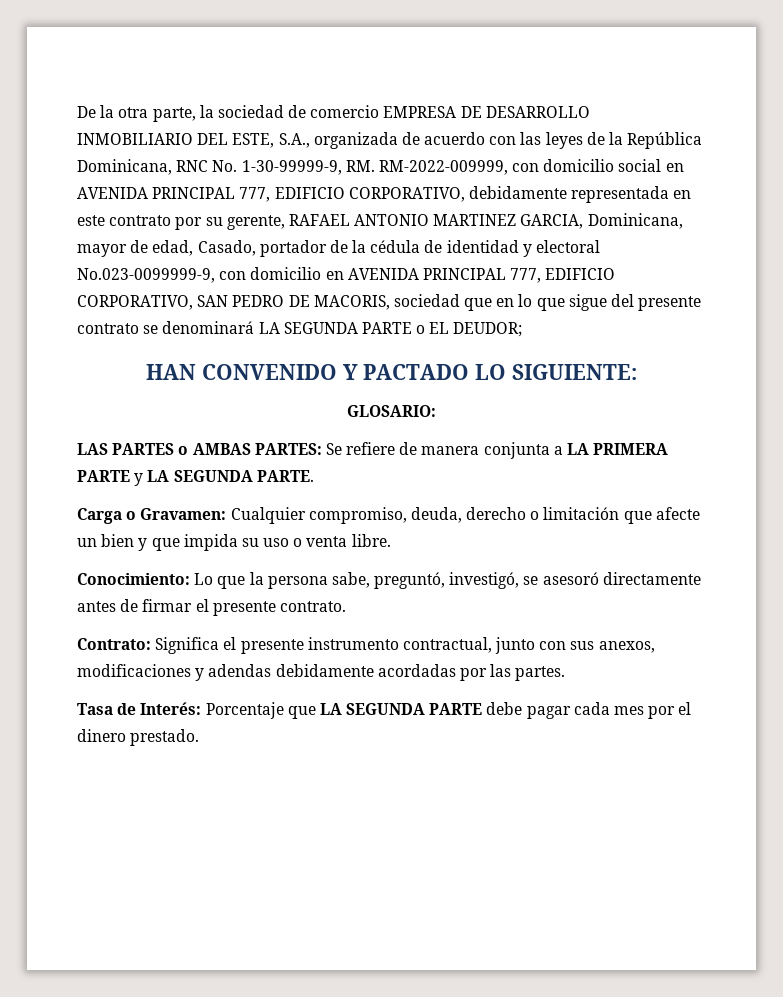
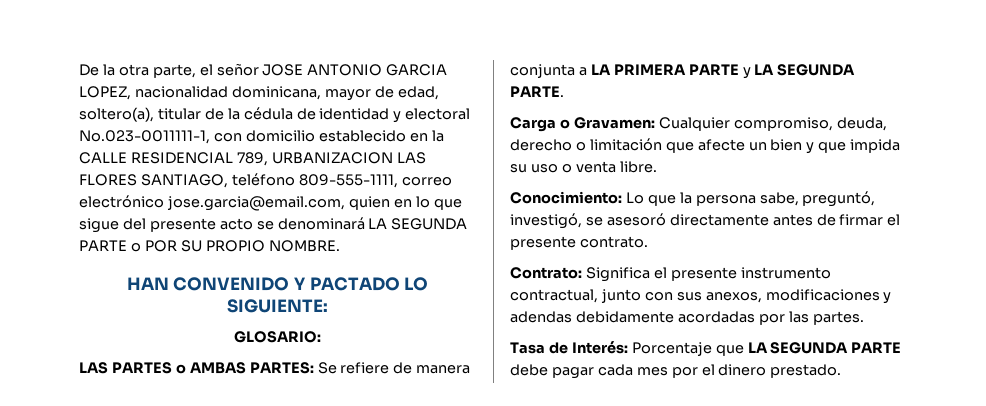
[199,105,590,118] [77,132,703,149] [77,159,684,175] [77,186,692,203] [77,213,683,230] la sociedad de comercio EMPRESA DE DESARROLLO INMOBILIARIO DEL ESTE, S.A., organizada de acuerdo con las leyes de la República Dominicana, RNC No. 1-30-99999-9, RM. RM-2022-009999, con domicilio social en AVENIDA PRINCIPAL 777, EDIFICIO CORPORATIVO, debidamente representada en este contrato por su gerente, RAFAEL ANTONIO MARTINEZ GARCIA, Dominicana, -> [199,63,448,76] [79,86,321,100] el señor JOSE ANTONIO GARCIA LOPEZ, nacionalidad dominicana,
[197,240,327,257] Casado, portador -> [79,107,201,122] soltero(a), titular
[77,267,616,283] [77,294,493,311] No.023-0099999-9, con domicilio en AVENIDA PRINCIPAL 777, EDIFICIO CORPORATIVO, SAN PEDRO DE MACORIS, sociedad que -> [79,130,444,144] [79,152,426,166] [79,173,452,188] [79,195,390,211] No.023-0011111-1, con domicilio establecido en la CALLE RESIDENCIAL 789, URBANIZACION LAS FLORES SANTIAGO, teléfono 809-555-1111, correo electrónico jose.garcia@email.com, quien
[77,323,139,334] contrato -> [219,218,253,230] acto
[429,322,523,337] EL DEUDOR; -> [144,240,340,252] POR SU PROPIO NOMBRE.

